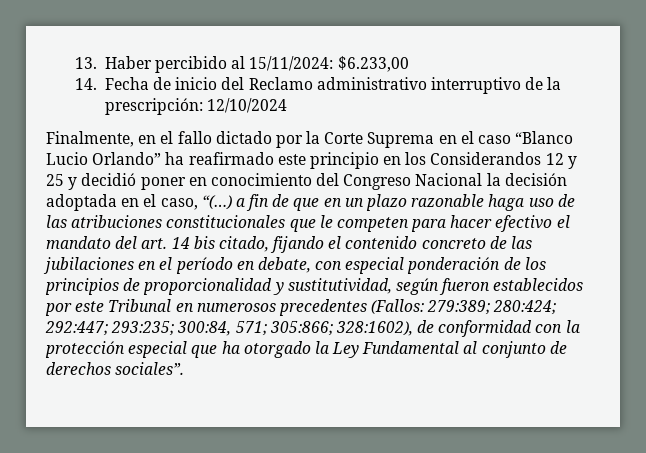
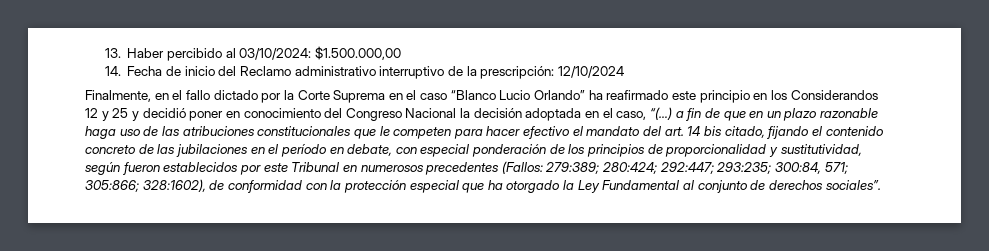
[249,56,409,72] 15/11/2024: $6.233,00 -> [239,46,401,60] 03/10/2024: $1.500.000,00

